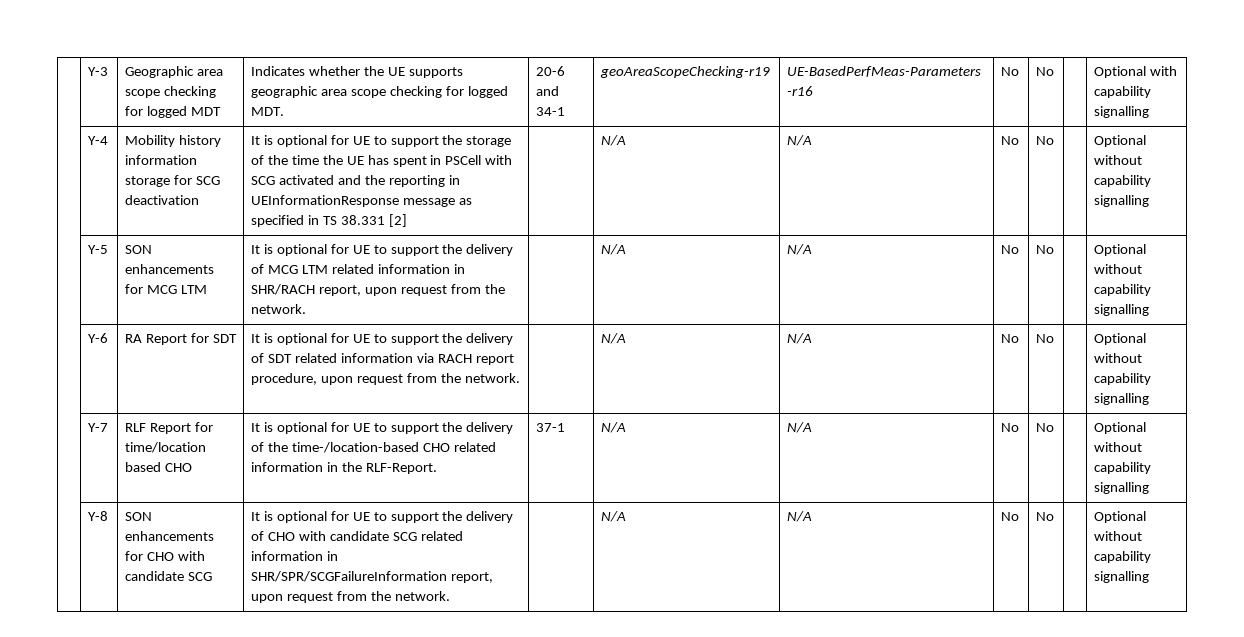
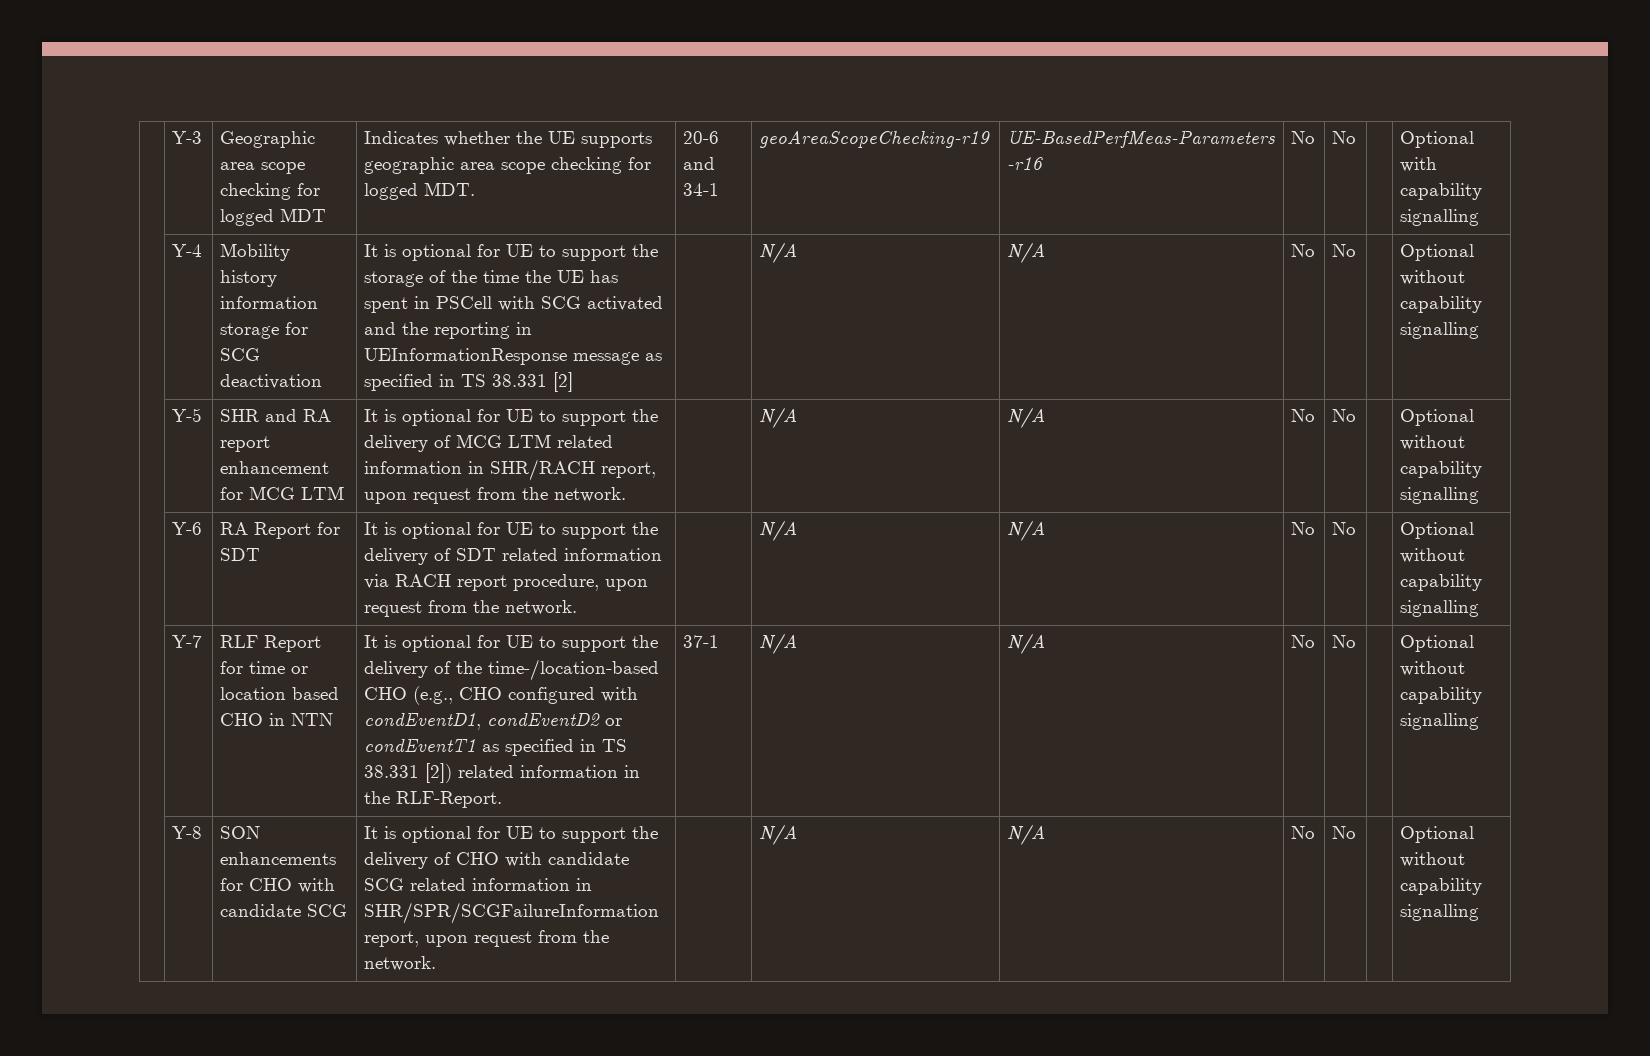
[125,245,153,254] [125,264,215,274] SON enhancements -> [220,409,332,422] [220,436,271,452] [220,461,330,474] SHR and RA report enhancement
[125,442,207,453] time/location -> [249,661,309,674] [220,687,287,700] time or location
(192, 467) none -> [269,713,334,726] in NTN
(450, 447) none -> [413,686,639,705] [364,712,623,730] [364,738,628,756] [364,763,453,783] (e.g., CHO configured with condEventD1, condEventD2 or condEventT1 as specified in TS 38.331 [2])

